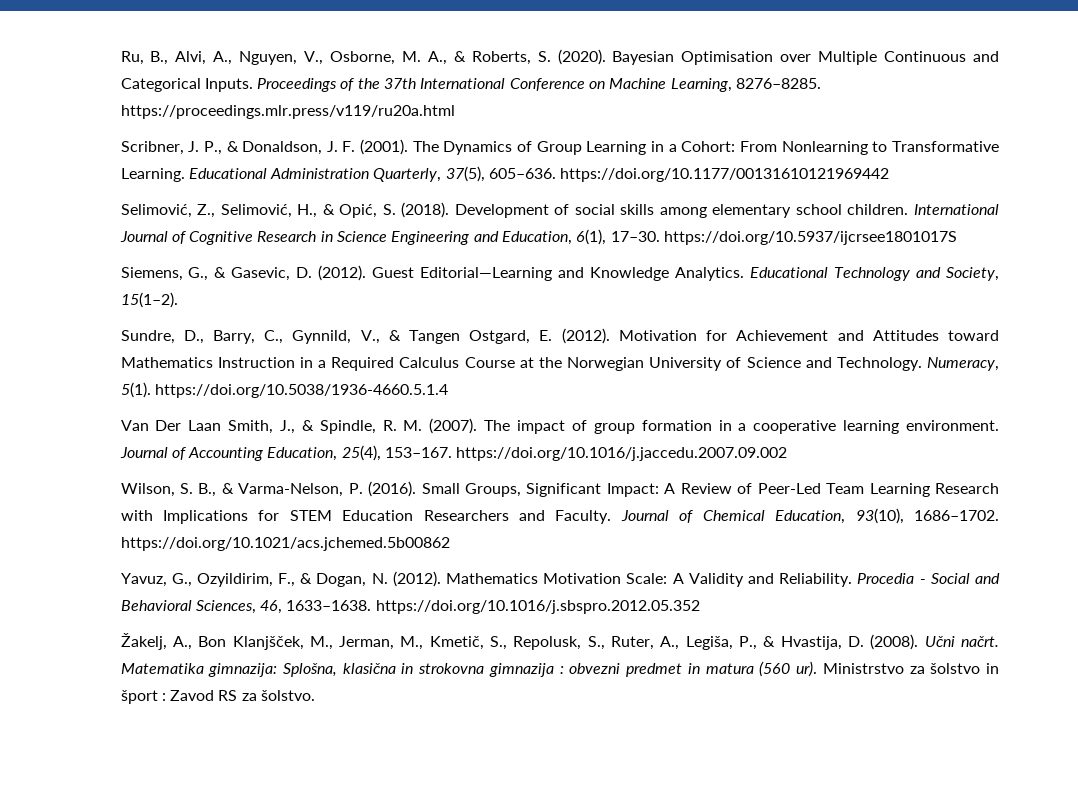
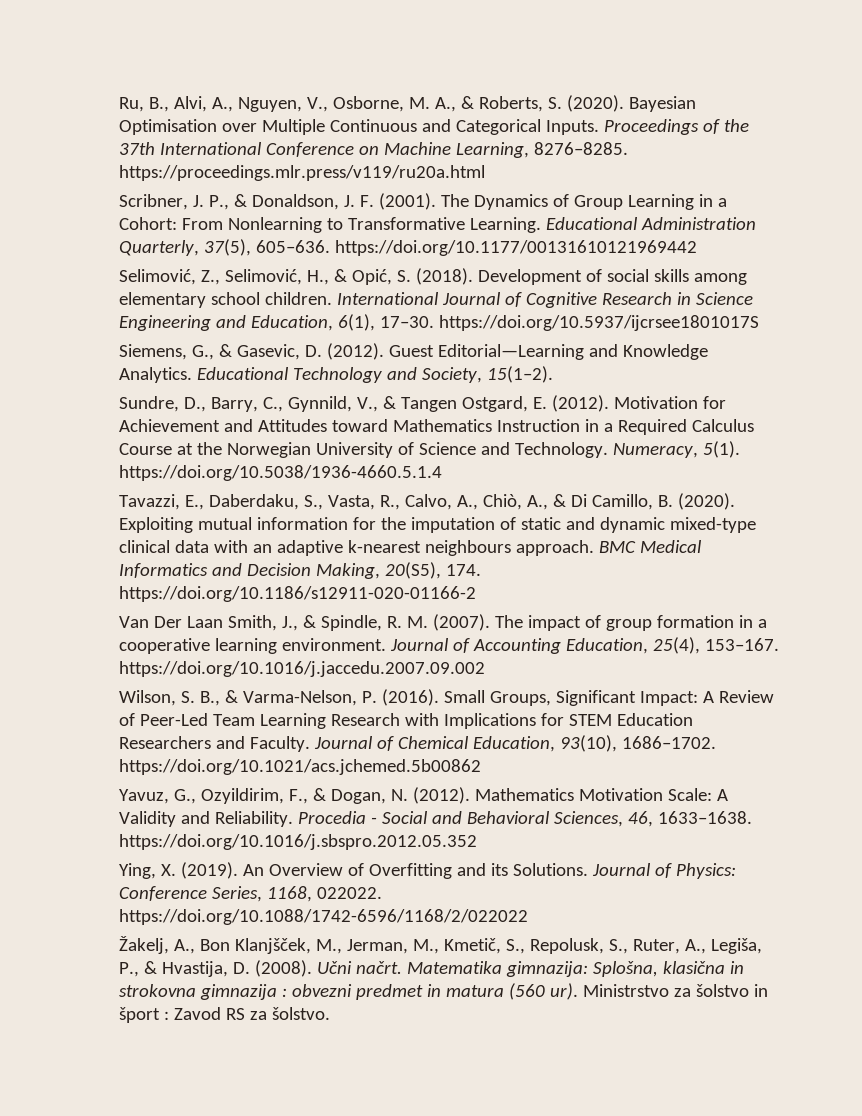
(448, 391) none -> [118,493,735,510] [118,517,756,533] [118,540,702,556] [118,562,481,579] [118,586,476,602] // Tavazzi, E., Daberdaku, S., Vasta, R., Calvo, A., Chiò, A., & Di Camillo, B. (2020). Exploiting mutual information for the imputation of static and dynamic mixed-type clinical data with an adaptive k-nearest neighbours approach. BMC Medical Informatics and Decision Making, 20(S5), 174. https://doi.org/10.1186/s12911-020-01166-2
(700, 607) none -> [118,862,736,879] [118,886,382,902] [118,909,528,925] // Ying, X. (2019). An Overview of Overfitting and its Solutions. Journal of Physics: Conference Series, 1168, 022022. https://doi.org/10.1088/1742-6596/1168/2/022022

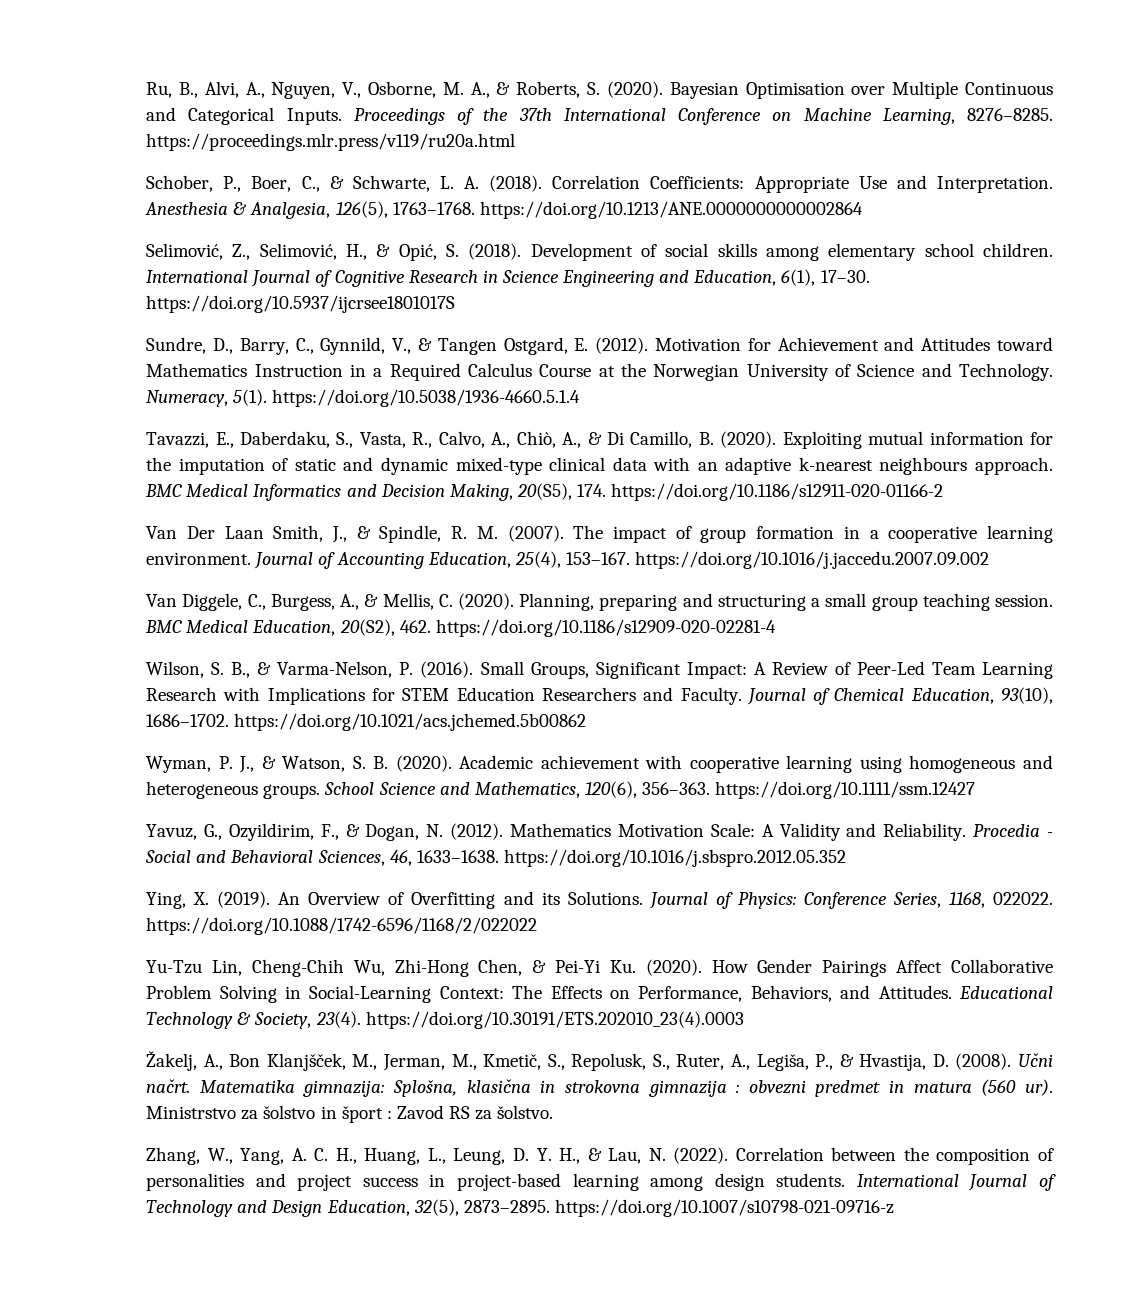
[118,193,727,210] [118,217,756,233] [118,239,697,256] Scribner, J. P., & Donaldson, J. F. (2001). The Dynamics of Group Learning in a Cohort: From Nonlearning to Transformative Learning. Educational Administration Quarterly, 37(5), 605–636. https://doi.org/10.1177/00131610121969442 -> [146,175,1054,193] [145,201,863,219] Schober, P., Boer, C., & Schwarte, L. A. (2018). Correlation Coefficients: Appropriate Use and Interpretation. Anesthesia & Analgesia, 126(5), 1763–1768. https://doi.org/10.1213/ANE.0000000000002864
[118,343,708,360] [118,366,553,383] // Siemens, G., & Gasevic, D. (2012). Guest Editorial—Learning and Knowledge Analytics. Educational Technology and Society, 15(1–2). -> (456, 304) none
(485, 669) none -> [146,593,1054,611] [145,619,776,637] // Van Diggele, C., Burgess, A., & Mellis, C. (2020). Planning, preparing and structuring a small group teaching session. BMC Medical Education, 20(S2), 462. https://doi.org/10.1186/s12909-020-02281-4
(481, 767) none -> [146,755,1053,773] [146,781,976,799] // Wyman, P. J., & Watson, S. B. (2020). Academic achievement with cooperative learning using homogeneous and heterogeneous groups. School Science and Mathematics, 120(6), 356–363. https://doi.org/10.1111/ssm.12427
(528, 917) none -> [146,959,1053,977] [146,985,1053,1003] [146,1011,744,1029] // Yu-Tzu Lin, Cheng-Chih Wu, Zhi-Hong Chen, & Pei-Yi Ku. (2020). How Gender Pairings Affect Collaborative Problem Solving in Social-Learning Context: The Effects on Performance, Behaviors, and Attitudes. Educational Technology & Society, 23(4). https://doi.org/10.30191/ETS.202010_23(4).0003
(330, 1013) none -> [146,1147,1055,1165] [146,1173,1056,1191] [146,1199,894,1217] // Zhang, W., Yang, A. C. H., Huang, L., Leung, D. Y. H., & Lau, N. (2022). Correlation between the composition of personalities and project success in project-based learning among design students. International Journal of Technology and Design Education, 32(5), 2873–2895. https://doi.org/10.1007/s10798-021-09716-z

